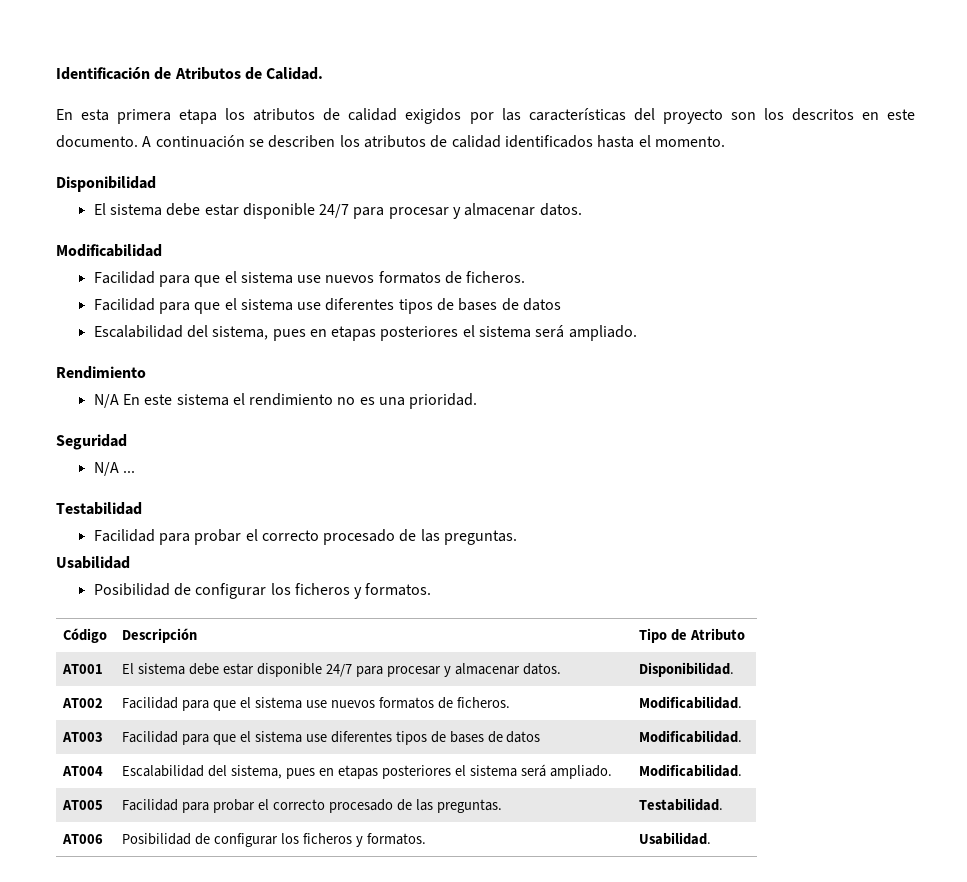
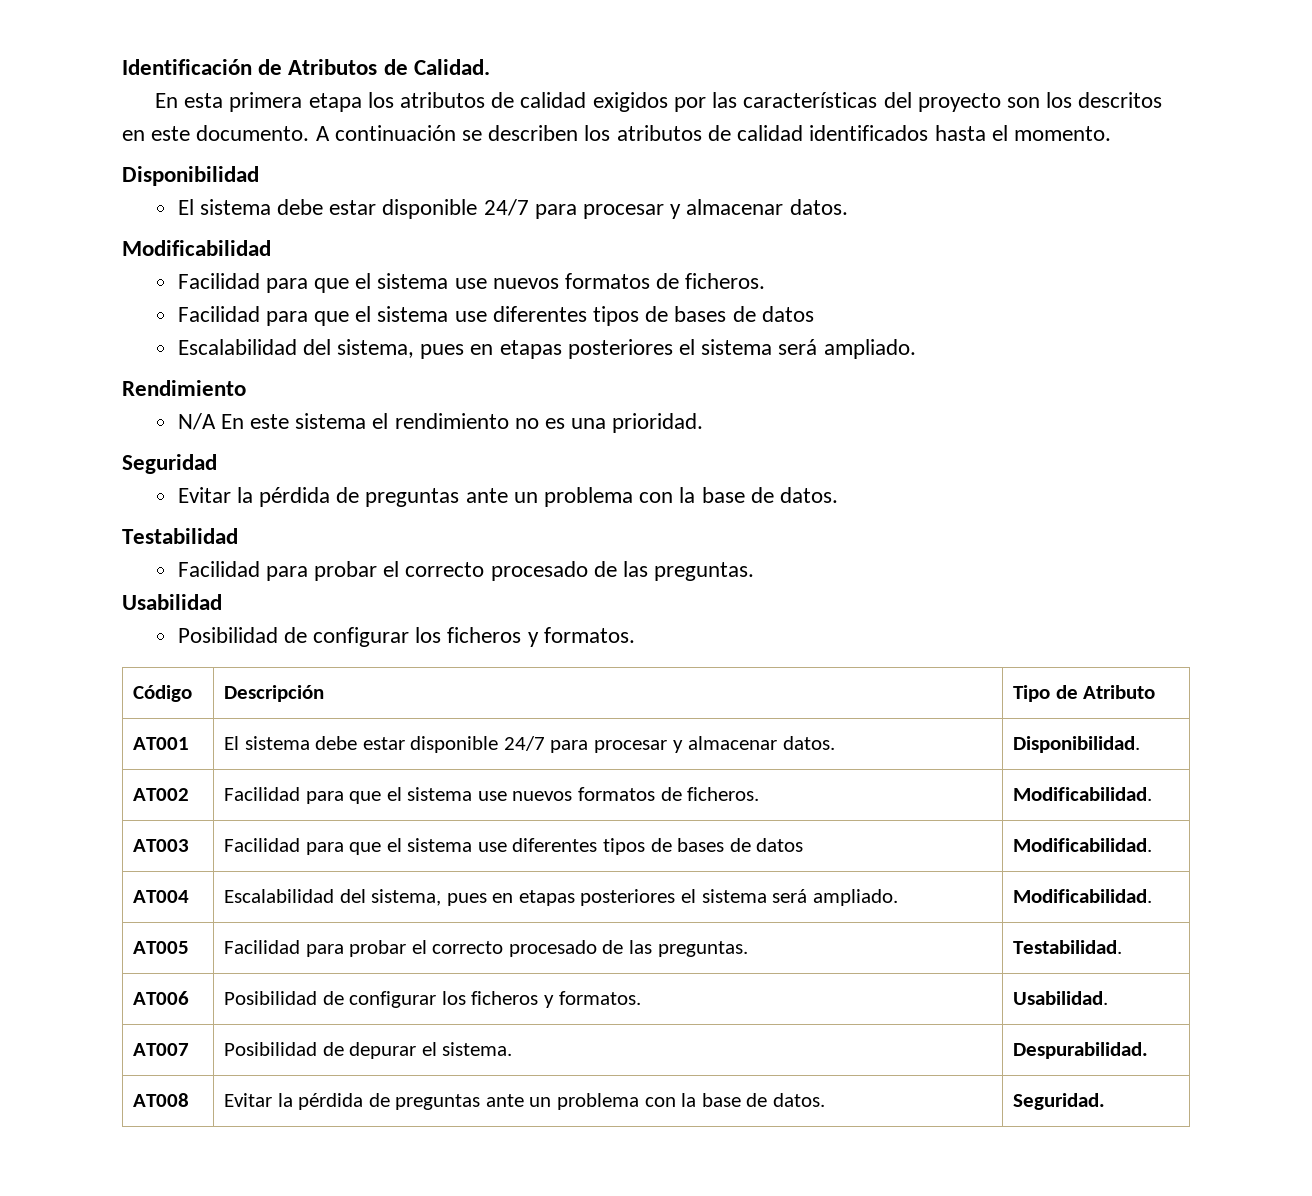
[93,462,135,476] N/A ... -> [177,487,839,507] Evitar la pérdida de preguntas ante un problema con la base de datos.
(712, 838) none -> [133,1043,190,1056] [224,1042,513,1059] [1013,1042,1149,1059] [133,1093,190,1107] [224,1093,825,1110] [1013,1093,1106,1110] // AT007 | Posibilidad de depurar el sistema. | Despurabilidad. // AT008 | Evitar la pérdida de preguntas ante un problema con la base de datos. | Seguridad.

